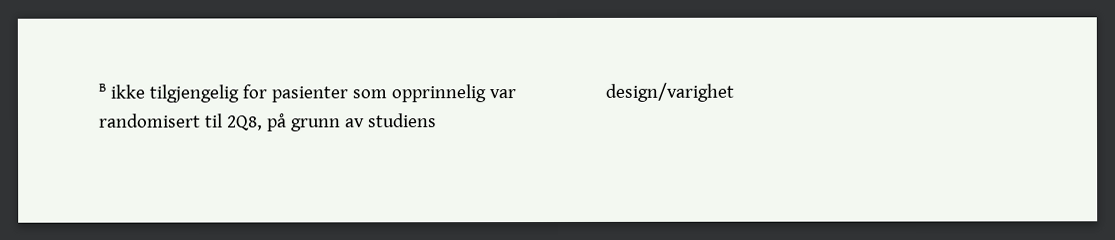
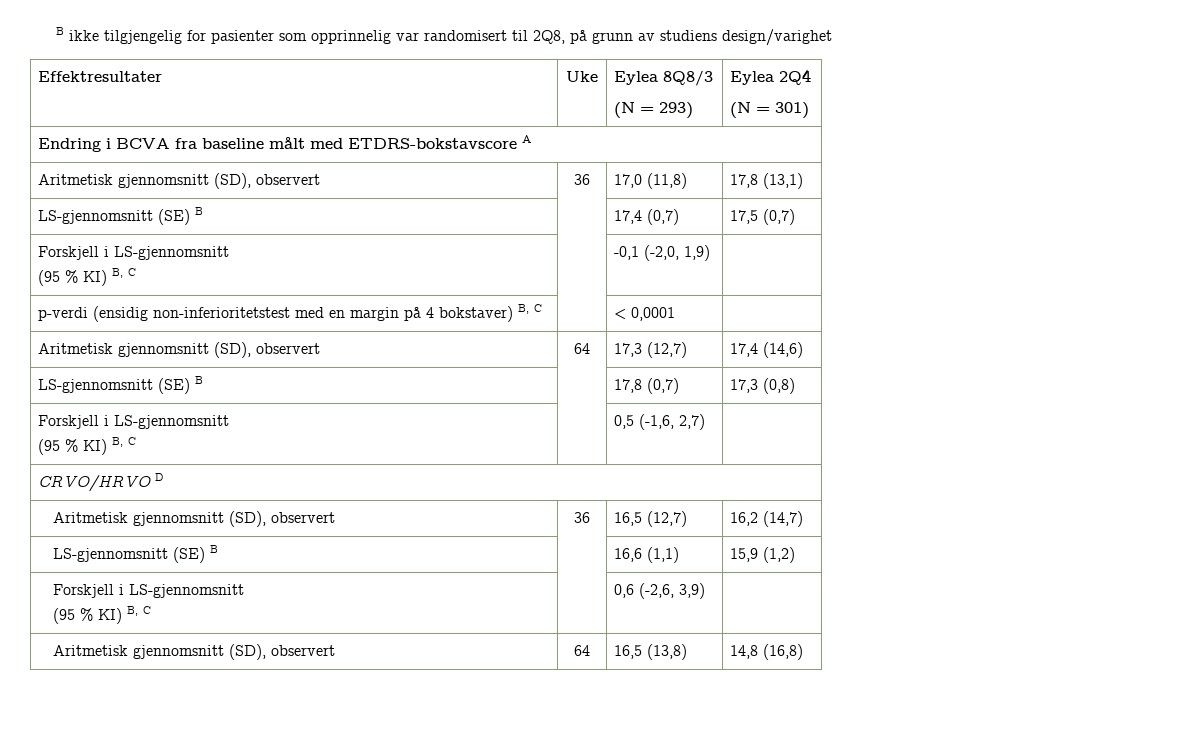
(735, 92) none -> [38,71,163,82] [566,71,598,82] [614,70,714,86] [614,102,694,119] [730,69,812,85] [730,102,810,119] [38,135,532,152] [38,173,321,189] [574,174,590,185] [614,173,688,189] [730,173,804,189] [38,207,204,225] [614,209,680,225] [730,209,796,225] [38,246,230,260] [38,268,137,286] [614,245,711,261] [38,304,543,322] [614,307,676,321] [38,342,321,358] [574,343,590,354] [614,342,688,358] [730,342,804,358] [38,376,204,394] [614,378,680,394] [730,378,796,394] [38,415,230,429] [38,437,137,455] [614,414,706,430] [38,473,164,492] [53,511,336,527] [574,512,590,523] [614,511,688,527] [730,511,804,527] [53,545,219,563] [614,547,680,563] [730,547,796,563] [53,584,245,598] [53,606,152,624] [614,583,706,599] [53,644,336,660] [574,645,590,656] [614,644,688,660] [730,644,804,660] // Effektresultater | Uke | Eylea 8Q8/3 // (N = 293) | Eylea 2Q4 // (N = 301) // Endring i BCVA fra baseline målt med ETDRS-bokstavscore A // Aritmetisk gjennomsnitt (SD), observert | 36 | 17,0 (11,8) | 17,8 (13,1) // LS-gjennomsnitt (SE) B | | 17,4 (0,7) | 17,5 (0,7) // Forskjell i LS-gjennomsnitt // (95 % KI) B, C | | -0,1 (-2,0, 1,9) | // p-verdi (ensidig non-inferioritetstest med en margin på 4 bokstaver) B, C | | < 0,0001 | // Aritmetisk gjennomsnitt (SD), observert | 64 | 17,3 (12,7) | 17,4 (14,6) // LS-gjennomsnitt (SE) B | | 17,8 (0,7) | 17,3 (0,8) // Forskjell i LS-gjennomsnitt // (95 % KI) B, C | | 0,5 (-1,6, 2,7) | // CRVO/HRVO D // Aritmetisk gjennomsnitt (SD), observert | 36 | 16,5 (12,7) | 16,2 (14,7) // LS-gjennomsnitt (SE) B | | 16,6 (1,1) | 15,9 (1,2) // Forskjell i LS-gjennomsnitt // (95 % KI) B, C | | 0,6 (-2,6, 3,9) | // Aritmetisk gjennomsnitt (SD), observert | 64 | 16,5 (13,8) | 14,8 (16,8)

